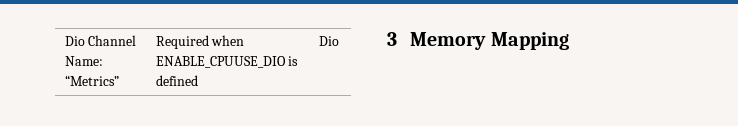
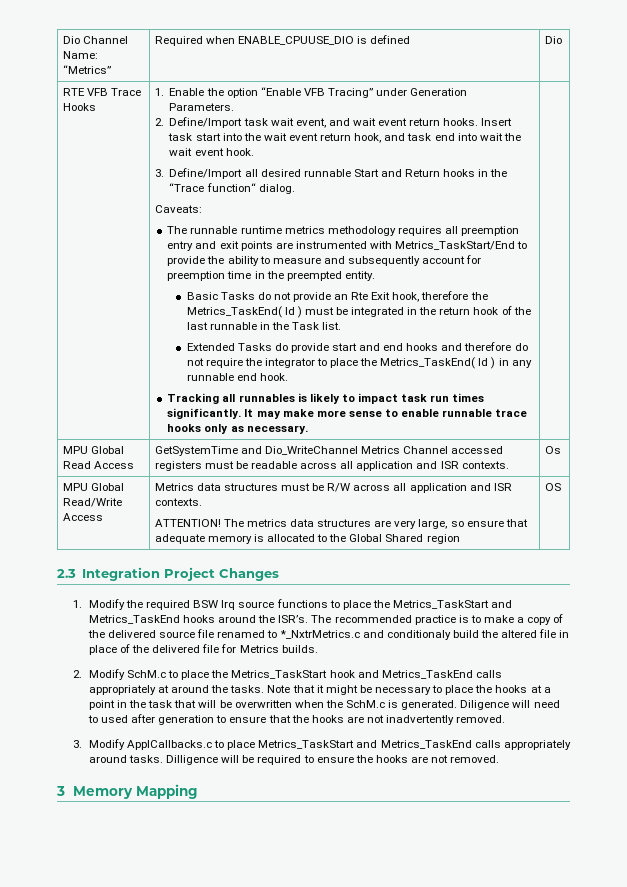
(339, 41) none -> [62,88,141,96] [62,103,96,111] [154,87,468,98] [169,103,235,111] [154,117,513,128] [168,133,521,143] [169,148,254,156] [154,168,508,179] [169,183,295,194] [154,205,202,213] [167,226,520,236] [167,241,528,251] [167,255,482,266] [167,271,375,281] [186,291,488,302] [186,306,531,318] [186,322,342,330] [186,342,528,353] [186,357,532,369] [186,373,288,381] [167,393,485,404] [167,408,528,419] [167,424,308,434] [62,446,124,454] [62,461,134,469] [154,446,504,456] [154,461,509,471] [544,446,561,454] [62,483,124,491] [62,498,122,507] [62,513,103,521] [154,483,512,493] [154,498,202,506] [154,519,528,529] [154,534,460,544] [544,483,561,491] [57,567,279,581] [72,599,513,610] [88,614,564,625] [87,629,570,640] [88,644,318,655] [72,669,502,680] [88,685,551,695] [88,700,560,710] [87,714,506,725] [72,739,571,750] [88,755,500,765] // RTE VFB Trace Hooks | 1. Enable the option “Enable VFB Tracing” under Generation Parameters. // 2. Define/Import task wait event, and wait event return hooks. Insert task start into the wait event return hook, and task end into wait the wait event hook. // 3. Define/Import all desired runnable Start and Return hooks in the “Trace function“ dialog. // Caveats: // The runnable runtime metrics methodology requires all preemption entry and exit points are instrumented with Metrics_TaskStart/End to provide the ability to measure and subsequently account for preemption time in the preempted entity. // Basic Tasks do not provide an Rte Exit hook, therefore the Metrics_TaskEnd( Id ) must be integrated in the return hook of the last runnable in the Task list. // Extended Tasks do provide start and end hooks and therefore do not require the integrator to place the Metrics_TaskEnd( Id ) in any runnable end hook. // Tracking all runnables is likely to impact task run times significantly. It may make more sense to enable runnable trace hooks only as necessary. | // MPU Global Read Access | GetSystemTime and Dio_WriteChannel Metrics Channel accessed registers must be readable across all application and ISR contexts. | Os // MPU Global Read/Write Access | Metrics data structures must be R/W across all application and ISR contexts. // ATTENTION! The metrics data structures are very large, so ensure that adequate memory is allocated to the Global Shared region | OS // 2.3 Integration Project Changes // 1. Modify the required BSW Irq source functions to place the Metrics_TaskStart and Metrics_TaskEnd hooks around the ISR’s. The recommended practice is to make a copy of the delivered source file renamed to *_NxtrMetrics.c and conditionaly build the altered file in place of the delivered file for Metrics builds. // 2. Modify SchM.c to place the Metrics_TaskStart hook and Metrics_TaskEnd calls appropriately at around the tasks. Note that it might be necessary to place the hooks at a point in the task that will be overwritten when the SchM.c is generated. Diligence will need to used after generation to ensure that the hooks are not inadvertently removed. // 3. Modify ApplCallbacks.c to place Metrics_TaskStart and Metrics_TaskEnd calls appropriately around tasks. Dilligence will be required to ensure the hooks are not removed.

